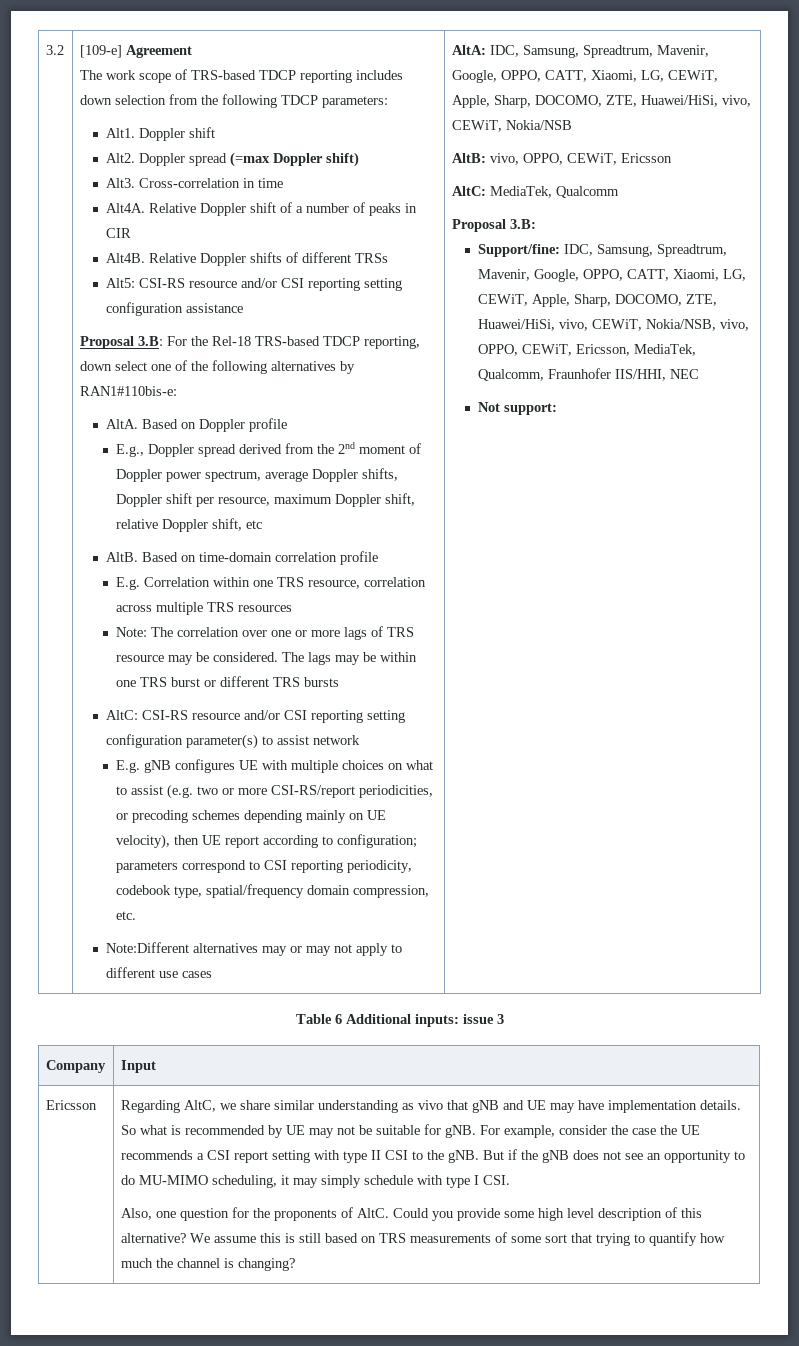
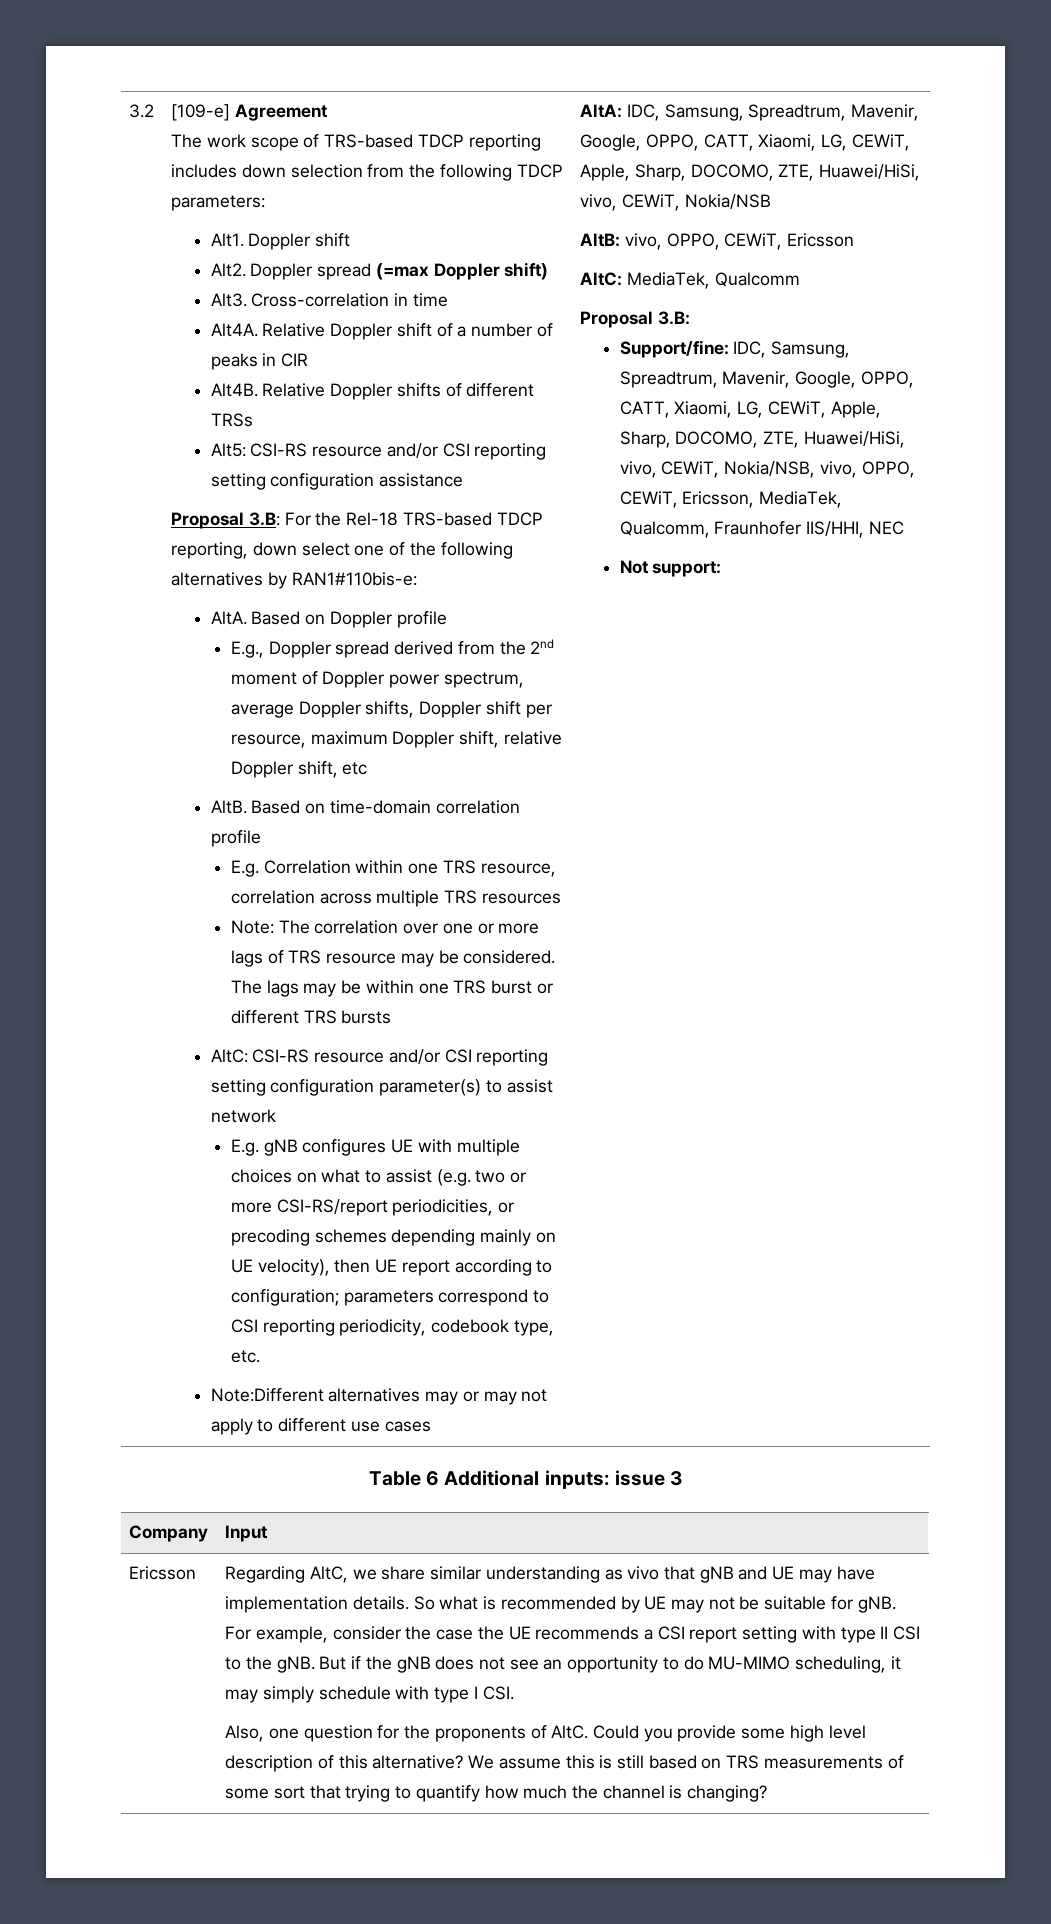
[205,884,429,898] spatial/frequency domain compression, -> (554, 1328) none

